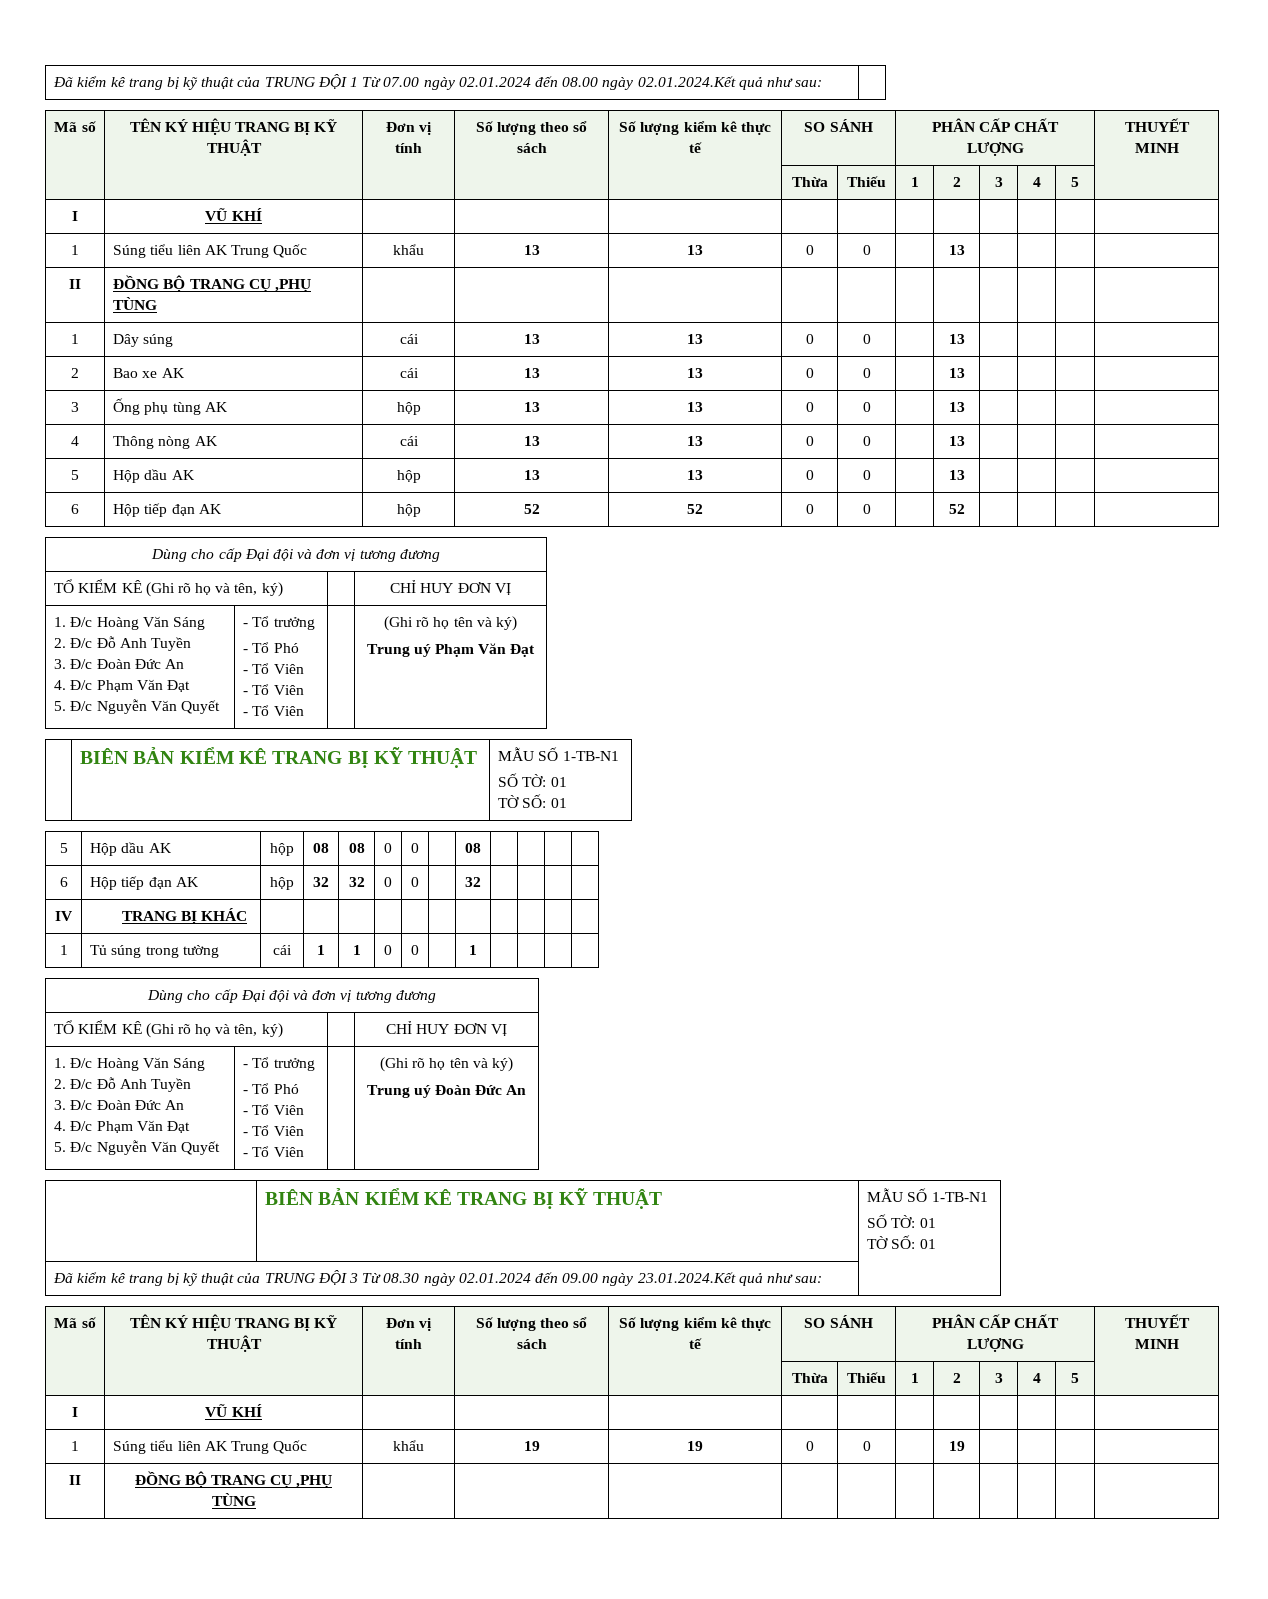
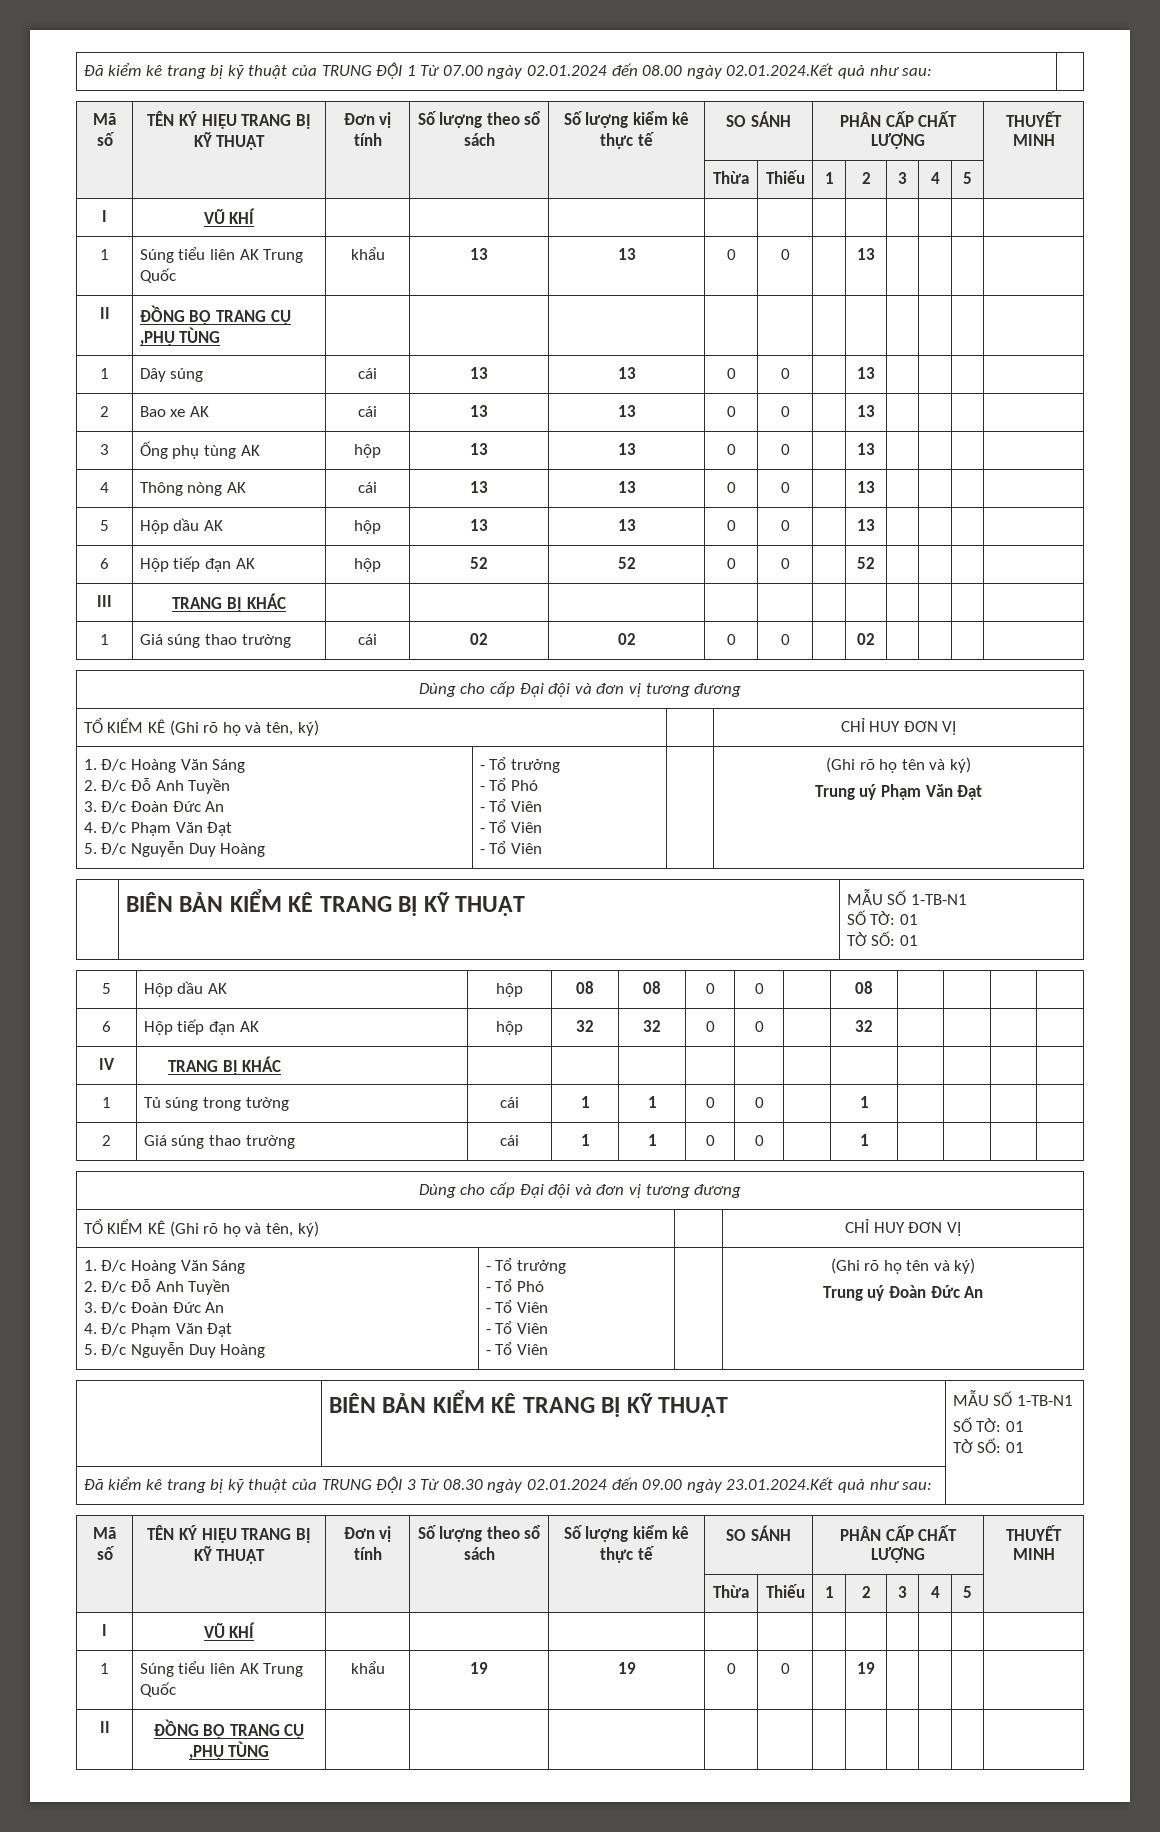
(965, 509) none -> [97,595,112,607] [172,593,286,612] [100,634,109,645] [139,634,291,648] [358,634,377,645] [470,633,488,645] [617,633,636,645] [726,634,736,645] [780,634,790,645] [857,633,875,645] // III | TRANG BỊ KHÁC | | | | | | | | | | | // 1 | Giá súng thao trường | cái | 02 | 02 | 0 | 0 | | 02 | | | |
[150,700,220,714] Văn Quyết -> [188,843,266,857] Duy Hoàng
(477, 950) none -> [102,1135,111,1146] [143,1135,295,1149] [500,1135,519,1146] [580,1134,590,1146] [647,1134,657,1146] [705,1135,715,1146] [754,1135,764,1146] [859,1134,869,1146] // 2 | Giá súng thao trường | cái | 1 | 1 | 0 | 0 | | 1 | | | |
[150,1141,220,1155] Văn Quyết -> [188,1344,266,1358] Duy Hoàng

